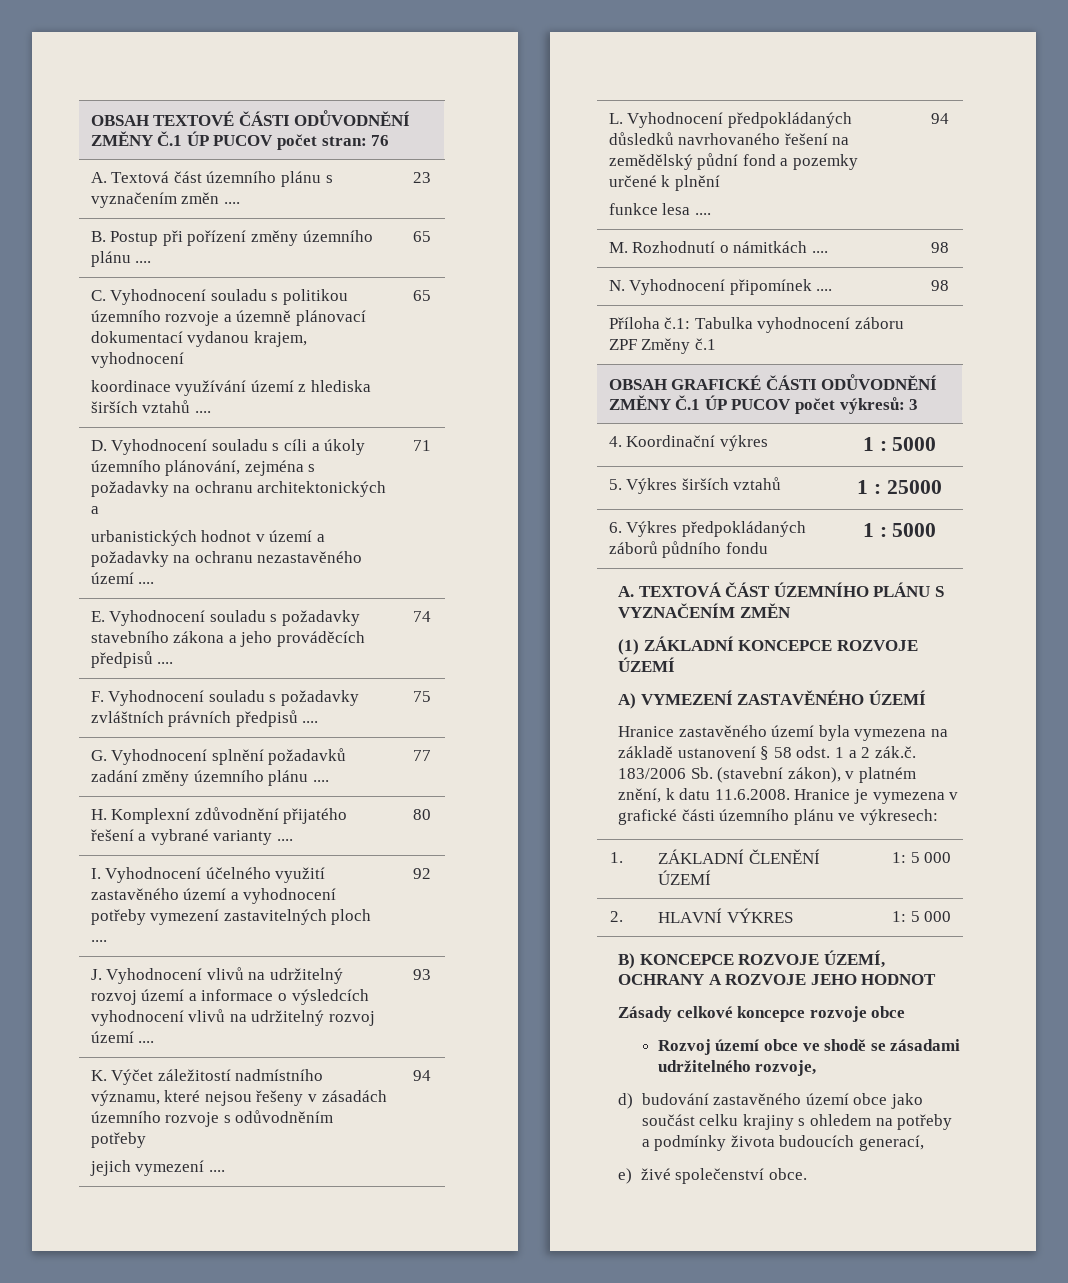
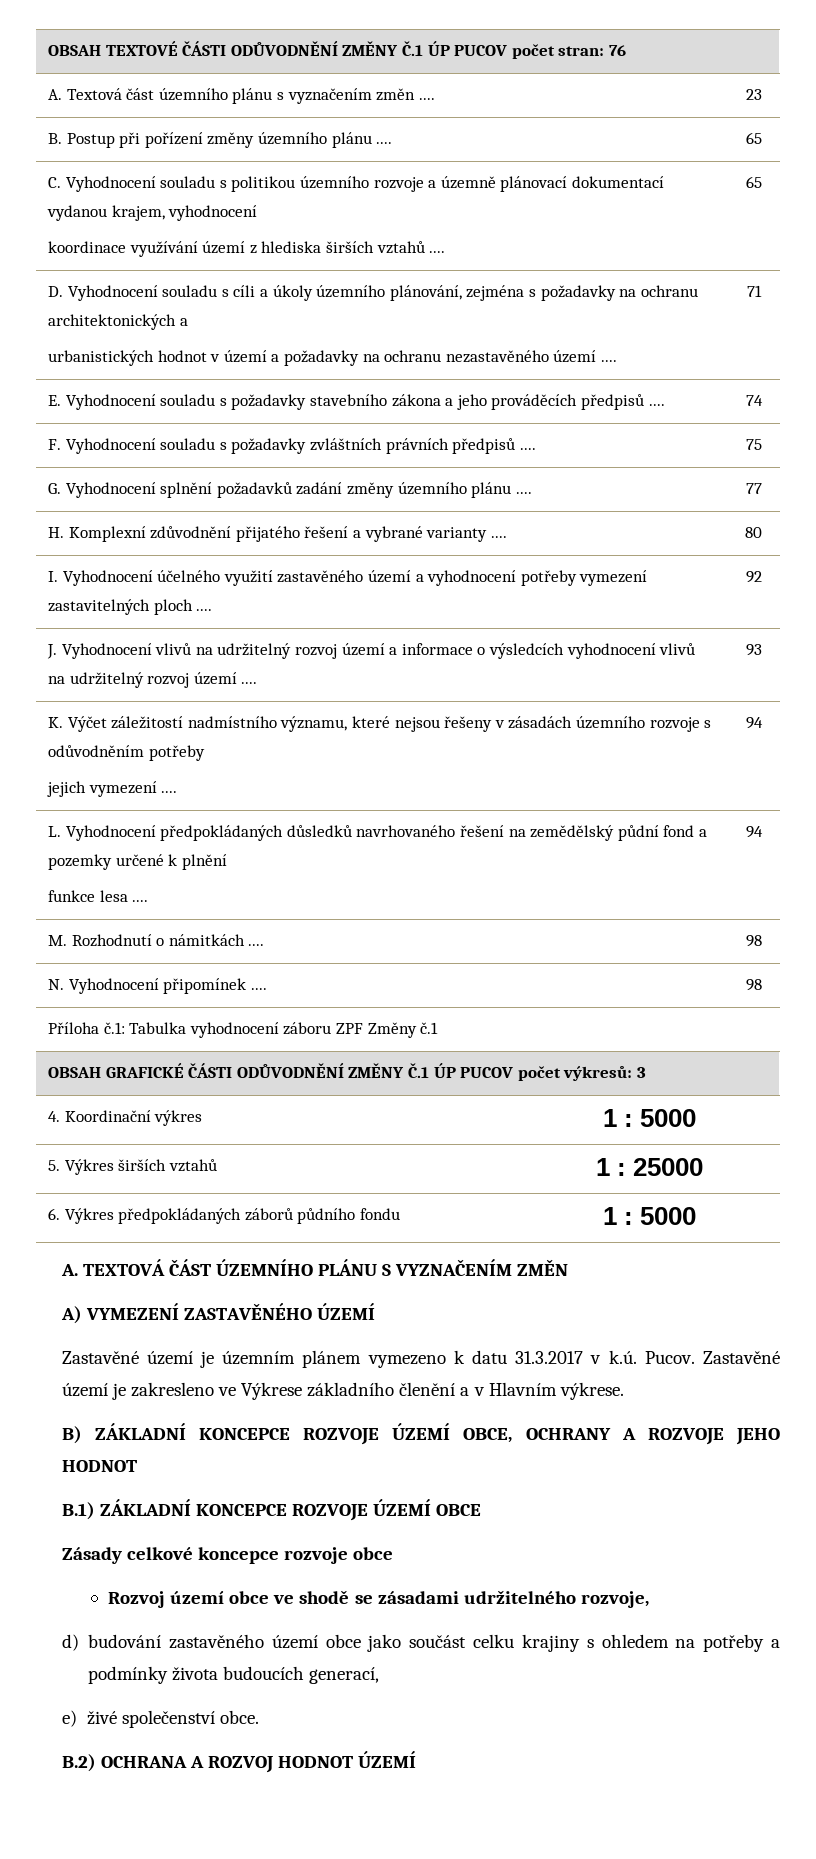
[618,636,918,655] [618,657,676,672] // (1) ZÁKLADNÍ KONCEPCE ROZVOJE ÚZEMÍ -> (569, 1267) none
[618,725,949,741] [618,746,916,760] [618,767,917,783] [618,788,959,804] [618,809,939,825] [610,852,624,863] [658,849,820,864] [658,870,712,885] [892,852,952,863] [610,911,624,922] [658,908,793,923] [892,911,952,922] Hranice zastavěného území byla vymezena na základě ustanovení § 58 odst. 1 a 2 zák.č. 183/2006 Sb. (stavební zákon), v platném znění, k datu 11.6.2008. Hranice je vymezena v grafické části územního plánu ve výkresech: // 1. | ZÁKLADNÍ ČLENĚNÍ ÚZEMÍ | 1: 5 000 // 2. | HLAVNÍ VÝKRES | 1: 5 000 -> [61,1350,780,1368] [61,1382,624,1400] Zastavěné území je územním plánem vymezeno k datu 31.3.2017 v k.ú. Pucov. Zastavěné území je zakresleno ve Výkrese základního členění a v Hlavním výkrese.
[639,950,885,968] KONCEPCE ROZVOJE ÚZEMÍ, -> [94,1423,513,1445] ZÁKLADNÍ KONCEPCE ROZVOJE ÚZEMÍ OBCE,
(937, 979) none -> [61,1499,482,1521] // B.1) ZÁKLADNÍ KONCEPCE ROZVOJE ÚZEMÍ OBCE
(807, 1174) none -> [61,1751,417,1773] // B.2) OCHRANA A ROZVOJ HODNOT ÚZEMÍ

